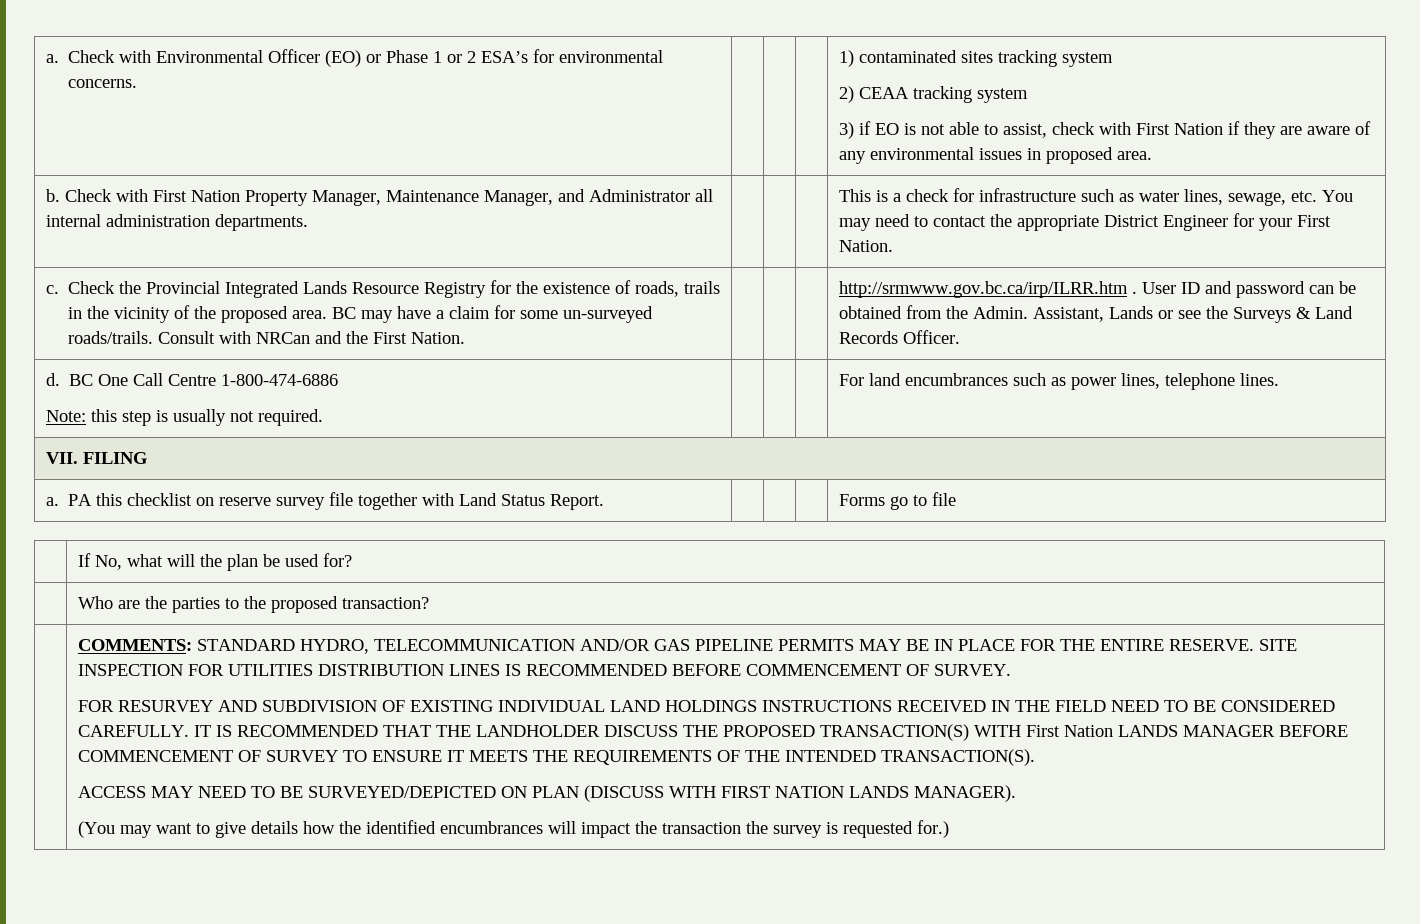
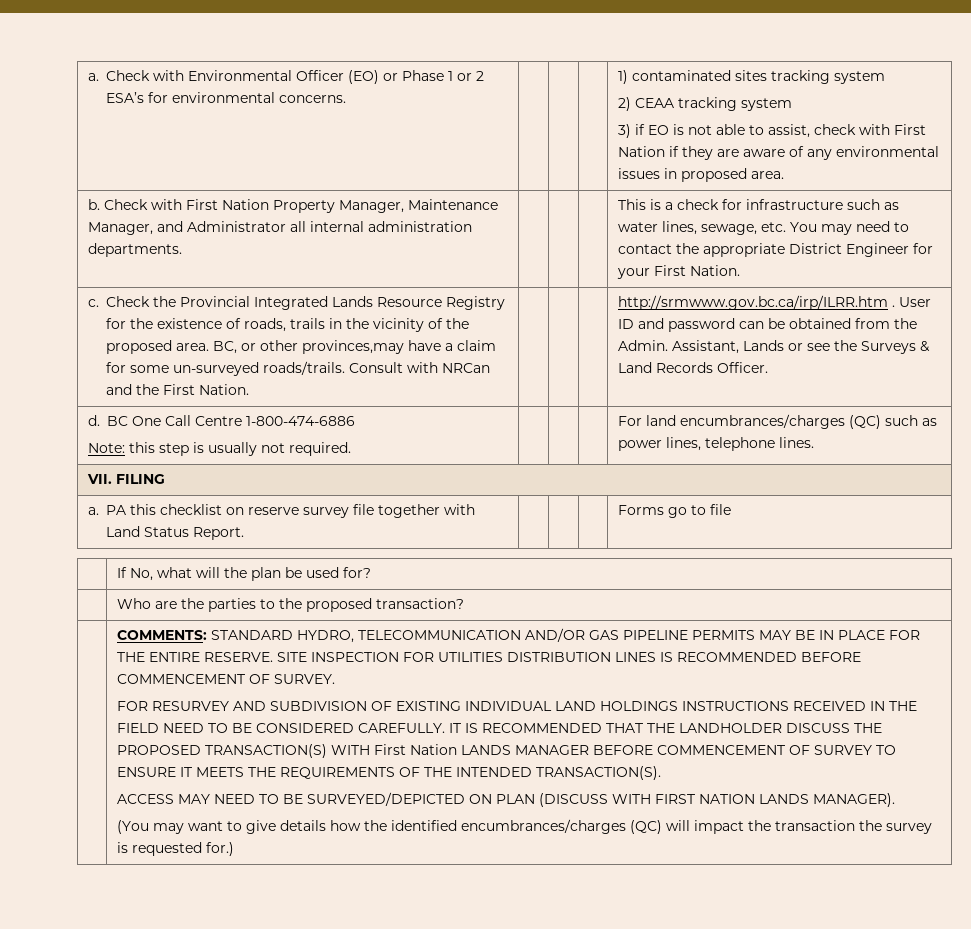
[331,307,393,323] BC may -> [212,340,404,354] BC, or other provinces,may
[904,373,1008,386] encumbrances -> [679,414,881,429] encumbrances/charges (QC)
[439,821,543,834] encumbrances -> [460,819,662,834] encumbrances/charges (QC)

